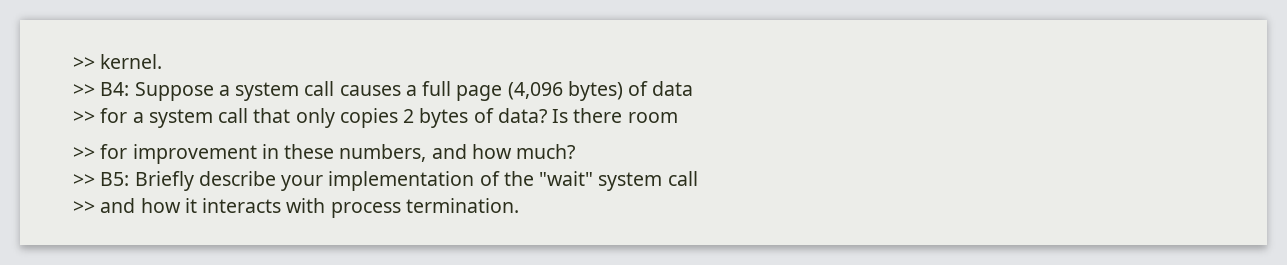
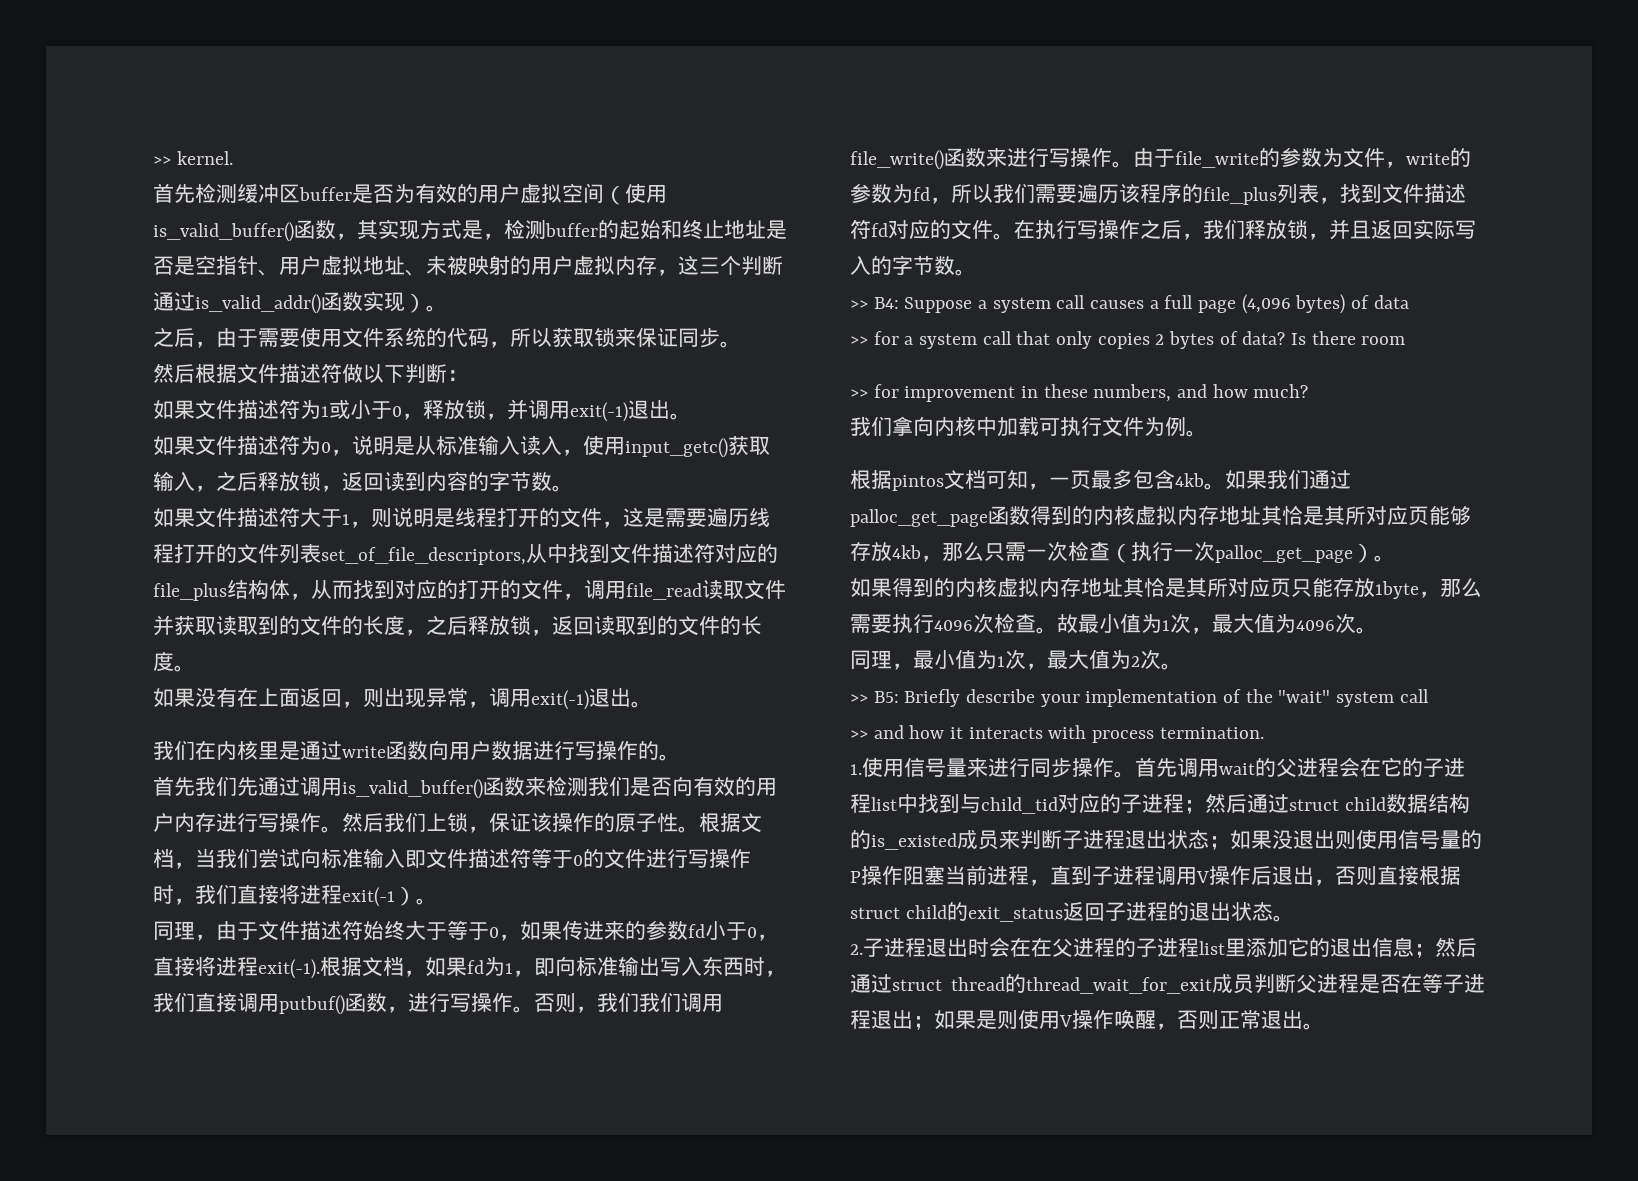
(163, 61) none -> [153,183,667,205] [153,219,787,242] [153,255,783,276] [153,291,447,314] [153,327,741,348] [153,363,468,384] [153,399,691,422] [153,435,770,458] [153,471,573,492] [153,507,770,528] [153,543,778,565] [153,579,786,601] [153,615,762,636] [153,651,195,672] [153,687,652,710] [153,740,680,761] [153,776,777,799] [153,812,762,833] [153,848,751,869] [153,884,437,907] [153,920,778,941] [153,956,786,979] [153,992,723,1015] [850,147,1471,170] [850,183,1466,205] [850,219,1476,240] [850,255,976,276] // 首先检测缓冲区buffer是否为有效的用户虚拟空间（使用is_valid_buffer()函数，其实现方式是，检测buffer的起始和终止地址是否是空指针、用户虚拟地址、未被映射的用户虚拟内存，这三个判断通过is_valid_addr()函数实现）。 // 之后，由于需要使用文件系统的代码，所以获取锁来保证同步。 // 然后根据文件描述符做以下判断： // 如果文件描述符为1或小于0，释放锁，并调用exit(-1)退出。 // 如果文件描述符为0，说明是从标准输入读入，使用input_getc()获取输入，之后释放锁，返回读到内容的字节数。 // 如果文件描述符大于1，则说明是线程打开的文件，这是需要遍历线程打开的文件列表set_of_file_descriptors,从中找到文件描述符对应的file_plus结构体，从而找到对应的打开的文件，调用file_read读取文件并获取读取到的文件的长度，之后释放锁，返回读取到的文件的长度。 // 如果没有在上面返回，则出现异常，调用exit(-1)退出。 // 我们在内核里是通过write函数向用户数据进行写操作的。 // 首先我们先通过调用is_valid_buffer()函数来检测我们是否向有效的用户内存进行写操作。然后我们上锁，保证该操作的原子性。根据文档，当我们尝试向标准输入即文件描述符等于0的文件进行写操作时，我们直接将进程exit(-1）。 // 同理，由于文件描述符始终大于等于0，如果传进来的参数fd小于0，直接将进程exit(-1).根据文档，如果fd为1，即向标准输出写入东西时，我们直接调用putbuf()函数，进行写操作。否则，我们我们调用file_write()函数来进行写操作。由于file_write的参数为文件，write的参数为fd，所以我们需要遍历该程序的file_plus列表，找到文件描述符fd对应的文件。在执行写操作之后，我们释放锁，并且返回实际写入的字节数。
(576, 151) none -> [850,416,1207,437] [850,469,1351,491] [850,505,1471,527] [850,541,1395,563] [850,577,1482,599] [850,613,1377,634] [850,649,1182,670] // 我们拿向内核中加载可执行文件为例。 // 根据pintos文档可知，一页最多包含4kb。如果我们通过palloc_get_page函数得到的内核虚拟内存地址其恰是其所对应页能够存放4kb，那么只需一次检查（执行一次palloc_get_page）。 // 如果得到的内核虚拟内存地址其恰是其所对应页只能存放1byte，那么需要执行4096次检查。故最小值为1次，最大值为4096次。 // 同理，最小值为1次，最大值为2次。
(519, 205) none -> [850,757,1465,778] [850,793,1470,814] [850,829,1482,850] [850,865,1461,886] [850,902,1294,922] [850,937,1477,958] [850,973,1485,994] [850,1009,1324,1030] // 1.使用信号量来进行同步操作。首先调用wait的父进程会在它的子进程list中找到与child_tid对应的子进程；然后通过struct child数据结构的is_existed成员来判断子进程退出状态；如果没退出则使用信号量的P操作阻塞当前进程，直到子进程调用V操作后退出，否则直接根据struct child的exit_status返回子进程的退出状态。 // 2.子进程退出时会在在父进程的子进程list里添加它的退出信息；然后通过struct thread的thread_wait_for_exit成员判断父进程是否在等子进程退出；如果是则使用V操作唤醒，否则正常退出。

